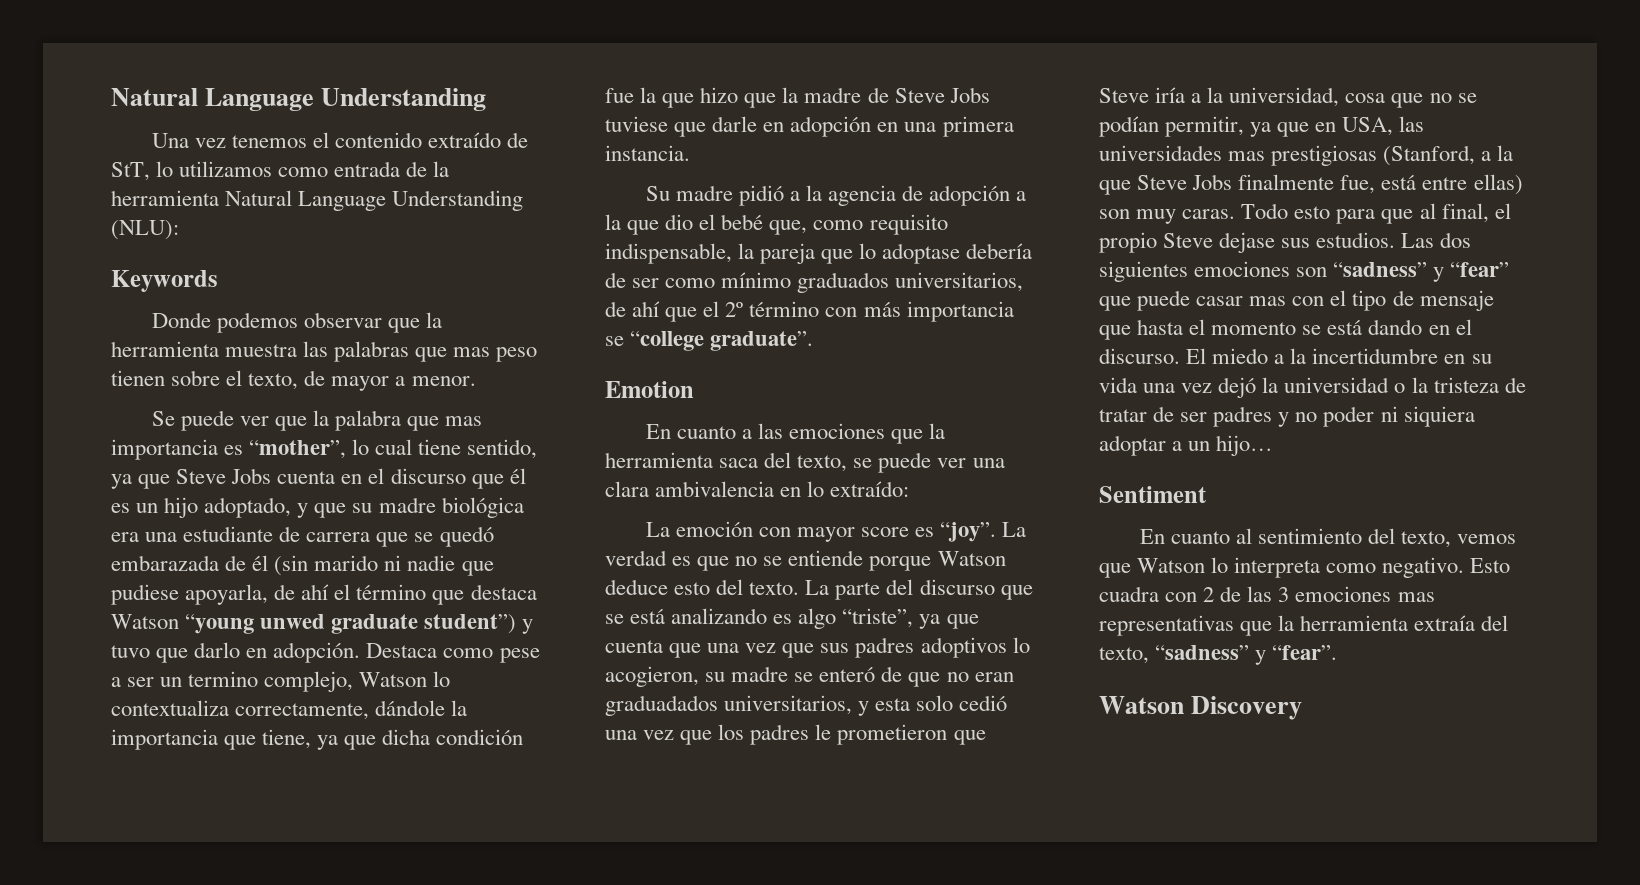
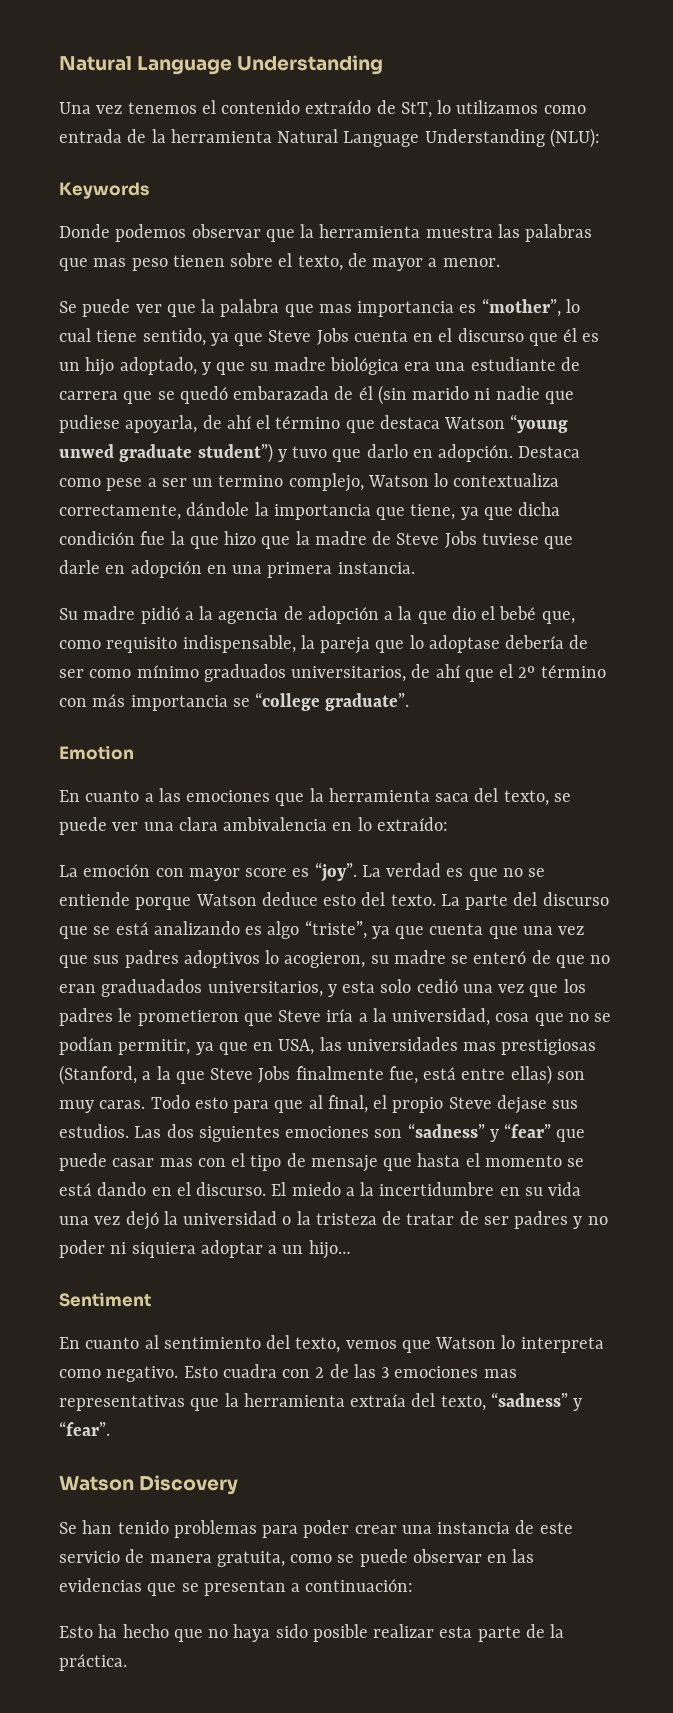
(1303, 708) none -> [59,1520,573,1538] [59,1549,535,1567] [59,1578,414,1596] [59,1624,565,1642] [59,1654,127,1671] // Se han tenido problemas para poder crear una instancia de este servicio de manera gratuita, como se puede observar en las evidencias que se presentan a continuación: // Esto ha hecho que no haya sido posible realizar esta parte de la práctica.

